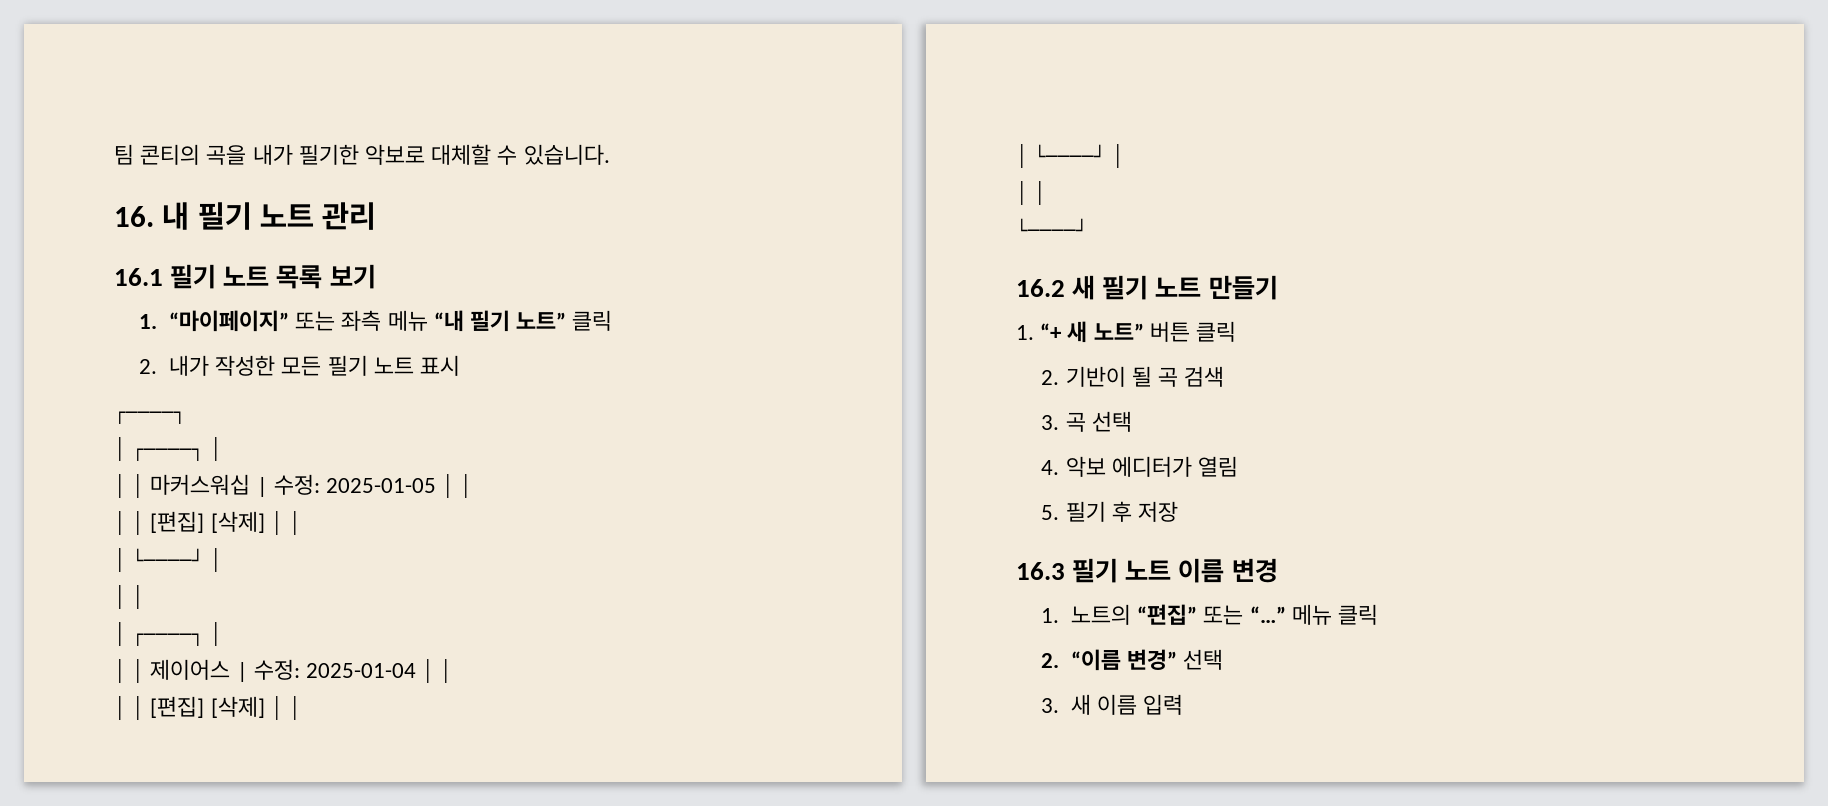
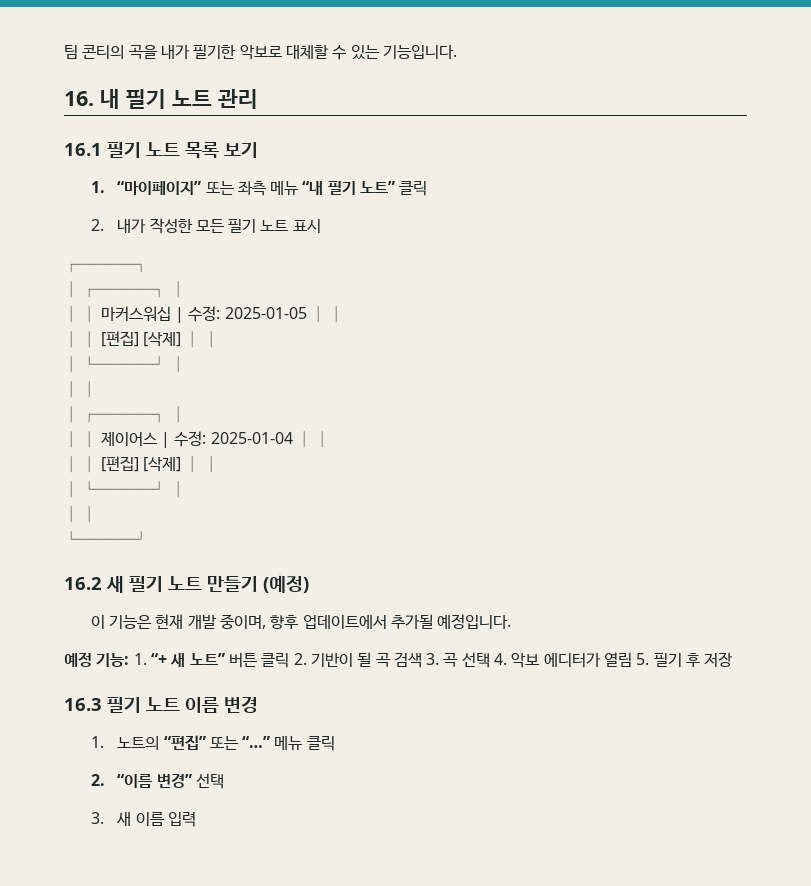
[523,144,610,165] 있습니다. -> [350,45,457,60] 있는 기능입니다.
(1278, 287) // -> [263,575,309,593] [90,614,512,629] [64,652,130,667] (예정) // 이 기능은 현재 개발 중이며, 향후 업데이트에서 추가될 예정입니다. // 예정 기능:
(1237, 331) // -> (290, 660) none
(1225, 376) // -> (422, 660) none
(1132, 421) // -> (490, 660) none
(1239, 466) // -> (633, 659) none

